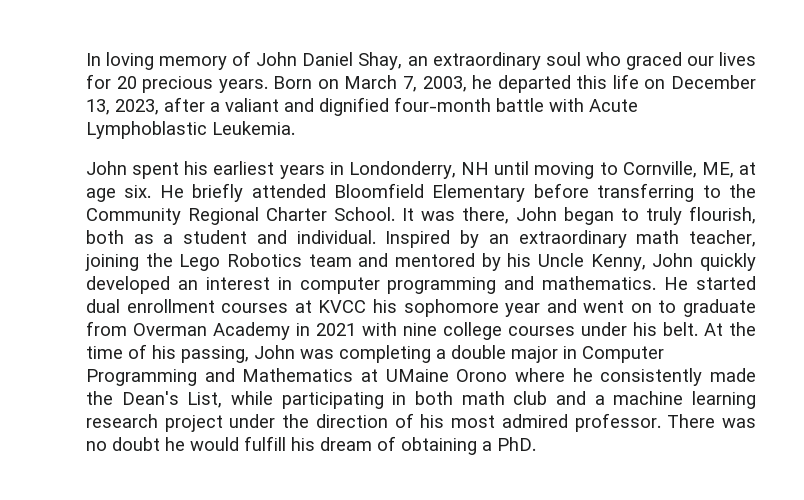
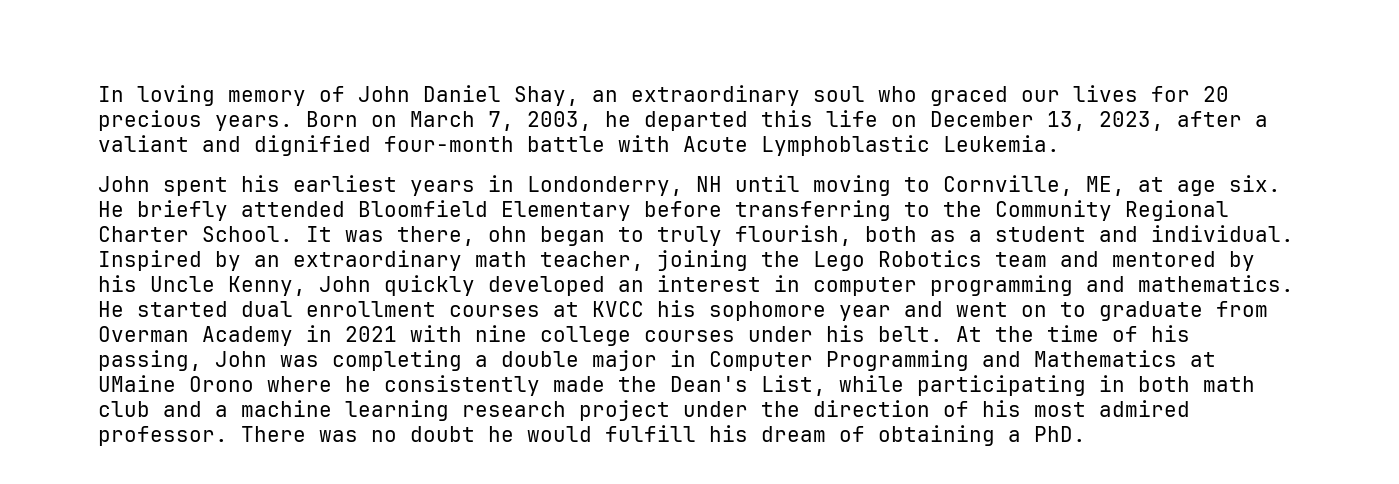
[516,207,557,221] John -> [488,226,527,242] ohn

